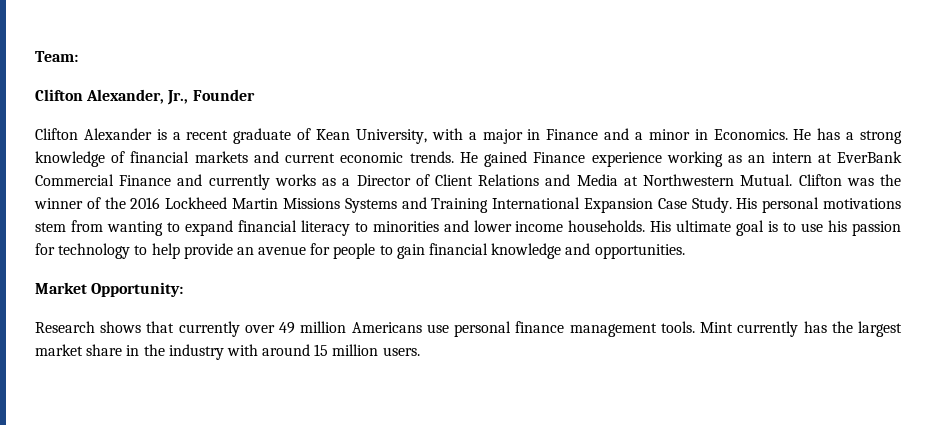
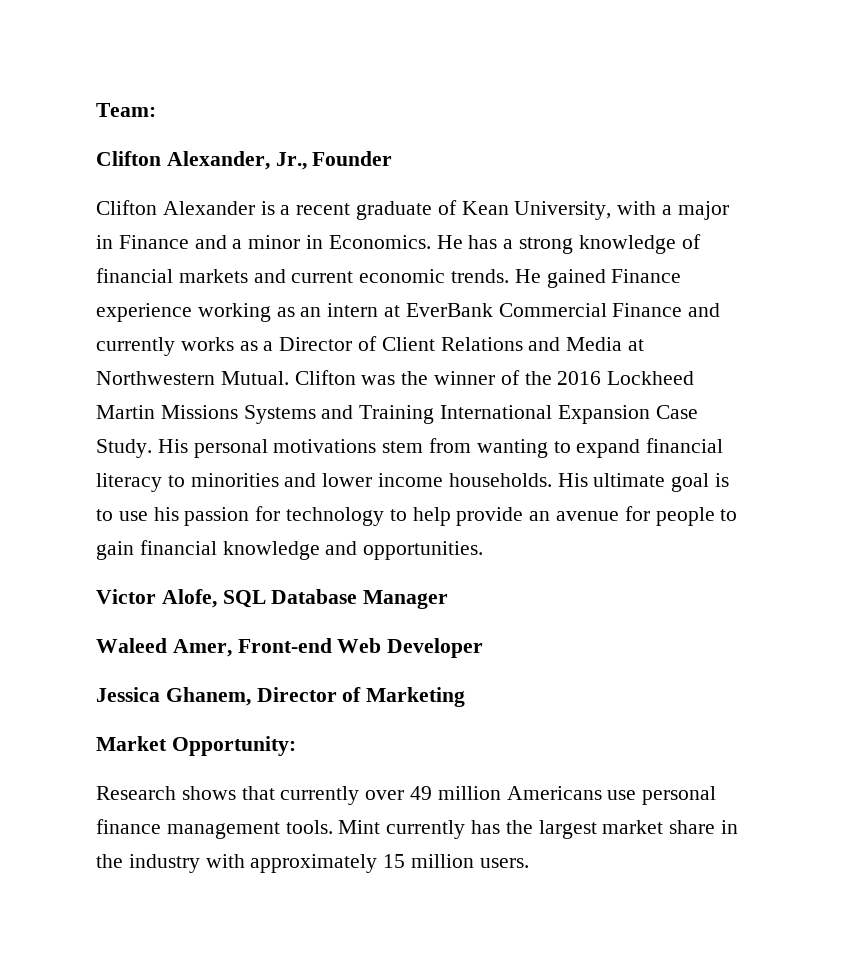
(685, 251) none -> [96,589,449,609] [96,638,484,658] [96,687,466,707] // Victor Alofe, SQL Database Manager // Waleed Amer, Front-end Web Developer // Jessica Ghanem, Director of Marketing
[262,344,311,356] around -> [250,854,378,873] approximately

